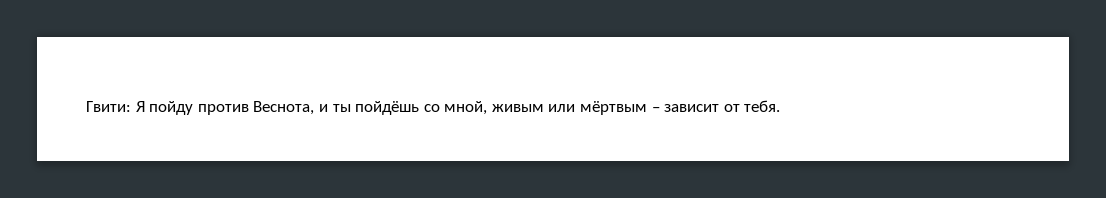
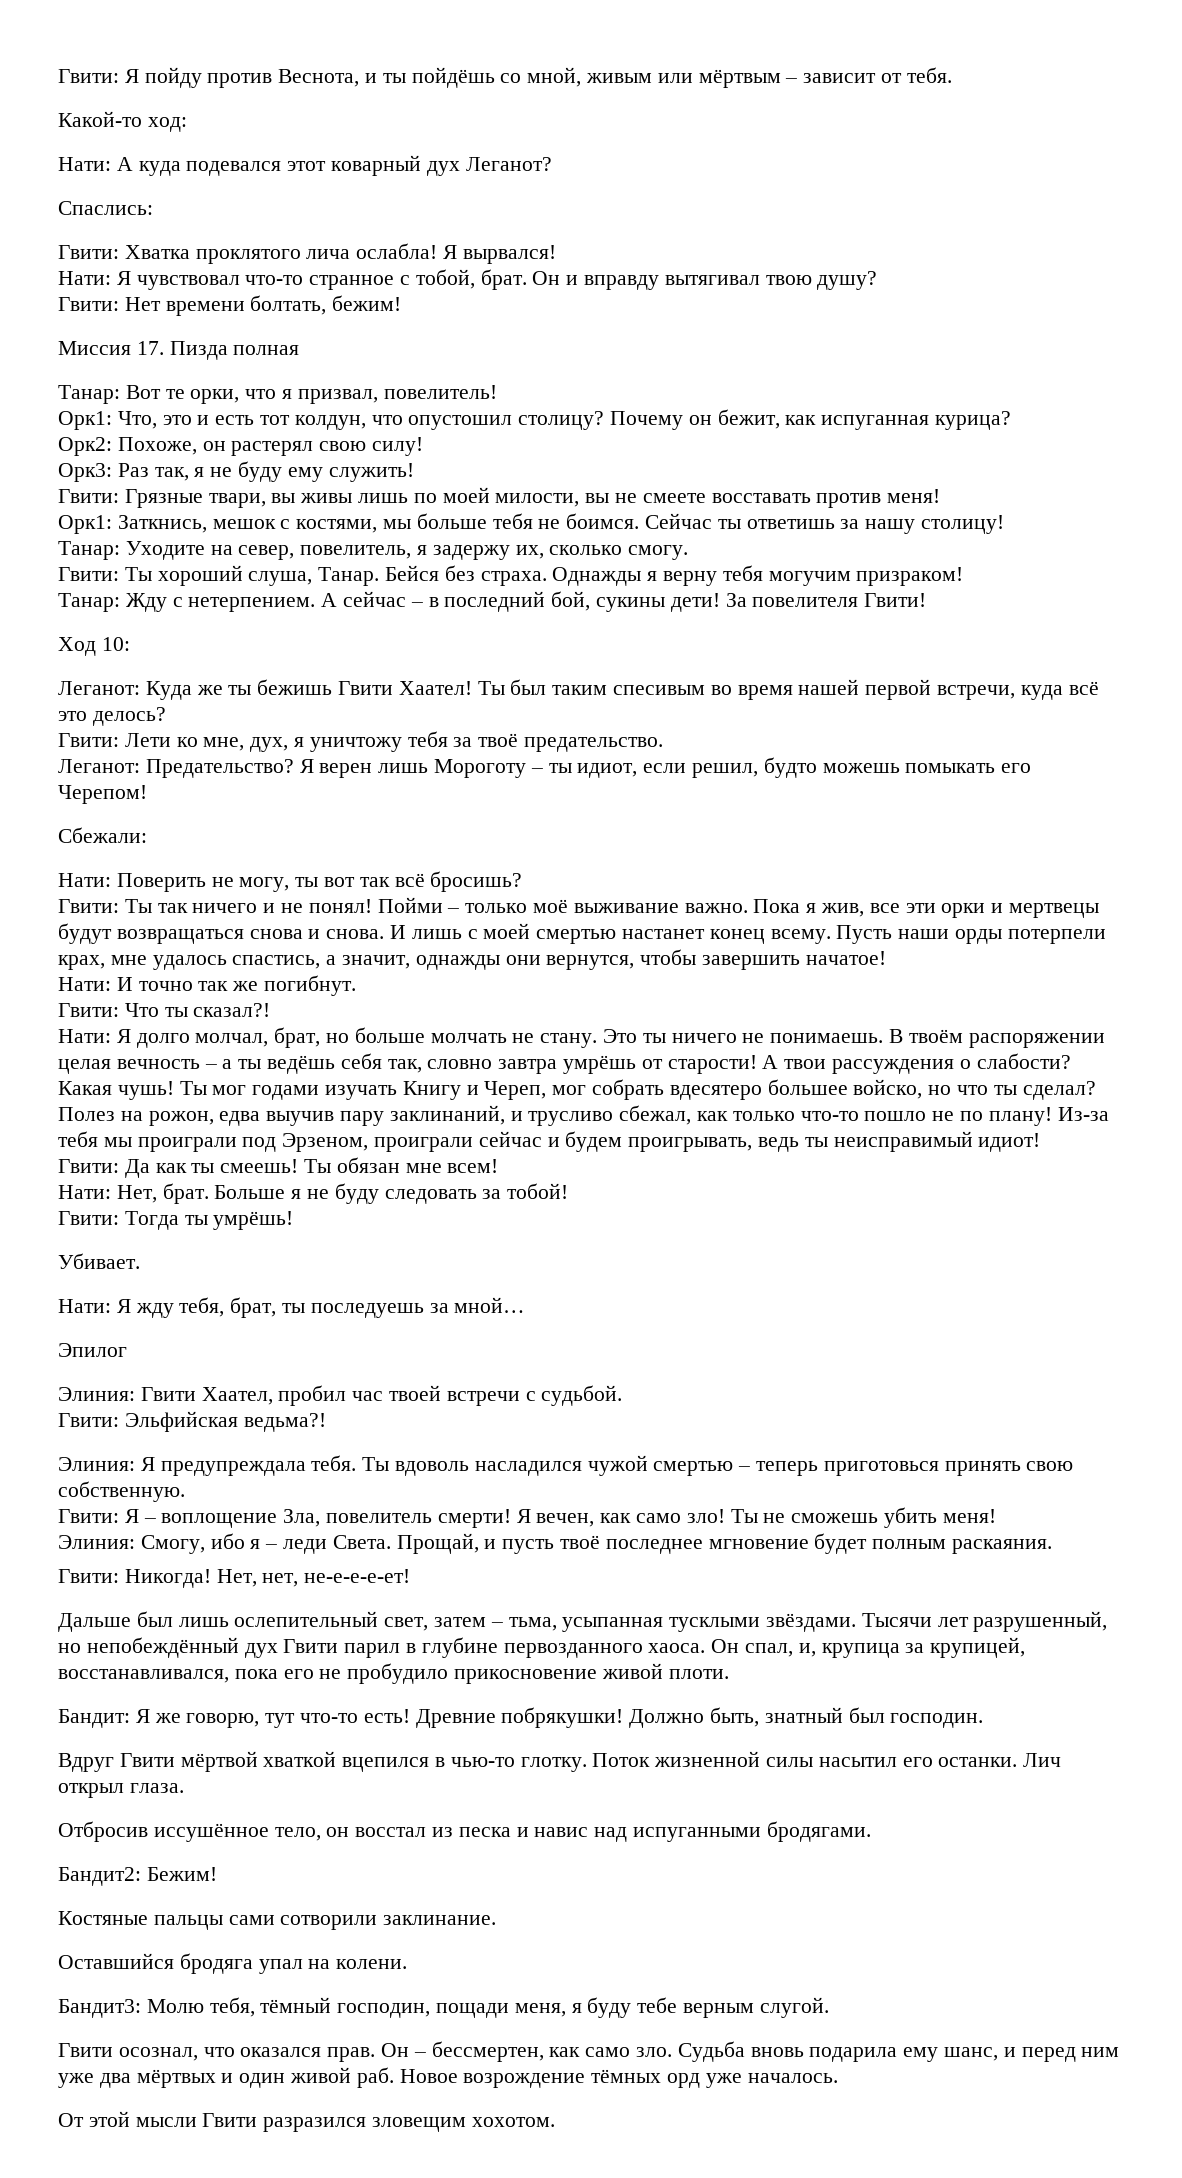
(781, 106) none -> [58,111,187,132] [58,155,552,176] [58,201,153,215] [58,243,556,264] [58,269,878,290] [58,295,402,316] [58,341,300,360] [58,385,497,404] [58,409,1012,430] [58,437,424,456] [58,461,414,482] [58,487,941,508] [58,513,1005,534] [58,541,689,560] [58,565,964,586] [58,591,927,612] [58,637,130,656] [58,679,1099,700] [58,707,166,726] [58,731,664,752] [58,757,1032,778] [58,785,147,804] [58,827,147,843] [58,871,523,892] [58,897,1100,918] [58,923,1106,944] [58,949,886,970] [58,975,357,996] [58,1003,271,1017] [58,1027,1105,1048] [58,1053,1071,1074] [58,1079,1096,1100] [58,1105,1109,1126] [58,1131,1041,1152] [58,1157,499,1178] [58,1183,569,1204] [58,1211,294,1230] [58,1253,140,1269] [58,1297,526,1318] [58,1343,127,1357] [58,1385,623,1406] [58,1411,326,1432] [58,1455,1074,1476] [58,1481,185,1502] [58,1507,996,1528] [58,1533,1053,1554] [58,1569,411,1588] [58,1611,1108,1632] [58,1637,1026,1658] [58,1663,729,1684] [58,1707,984,1728] [58,1751,1062,1772] [58,1783,184,1798] [58,1821,871,1842] [58,1867,217,1886] [58,1911,497,1930] [58,1953,408,1974] [58,1997,829,2018] [58,2041,1120,2062] [58,2067,838,2088] [58,2111,555,2132] // Какой-то ход: // Нати: А куда подевался этот коварный дух Леганот? // Спаслись: // Гвити: Хватка проклятого лича ослабла! Я вырвался! // Нати: Я чувствовал что-то странное с тобой, брат. Он и вправду вытягивал твою душу? // Гвити: Нет времени болтать, бежим! // Миссия 17. Пизда полная // Танар: Вот те орки, что я призвал, повелитель! // Орк1: Что, это и есть тот колдун, что опустошил столицу? Почему он бежит, как испуганная курица? // Орк2: Похоже, он растерял свою силу! // Орк3: Раз так, я не буду ему служить! // Гвити: Грязные твари, вы живы лишь по моей милости, вы не смеете восставать против меня! // Орк1: Заткнись, мешок с костями, мы больше тебя не боимся. Сейчас ты ответишь за нашу столицу! // Танар: Уходите на север, повелитель, я задержу их, сколько смогу. // Гвити: Ты хороший слуша, Танар. Бейся без страха. Однажды я верну тебя могучим призраком! // Танар: Жду с нетерпением. А сейчас – в последний бой, сукины дети! За повелителя Гвити! // Ход 10: // Леганот: Куда же ты бежишь Гвити Хаател! Ты был таким спесивым во время нашей первой встречи, куда всё это делось? // Гвити: Лети ко мне, дух, я уничтожу тебя за твоё предательство. // Леганот: Предательство? Я верен лишь Мороготу – ты идиот, если решил, будто можешь помыкать его Черепом! // Сбежали: // Нати: Поверить не могу, ты вот так всё бросишь? // Гвити: Ты так ничего и не понял! Пойми – только моё выживание важно. Пока я жив, все эти орки и мертвецы будут возвращаться снова и снова. И лишь с моей смертью настанет конец всему. Пусть наши орды потерпели крах, мне удалось спастись, а значит, однажды они вернутся, чтобы завершить начатое! // Нати: И точно так же погибнут. // Гвити: Что ты сказал?! // Нати: Я долго молчал, брат, но больше молчать не стану. Это ты ничего не понимаешь. В твоём распоряжении целая вечность – а ты ведёшь себя так, словно завтра умрёшь от старости! А твои рассуждения о слабости? Какая чушь! Ты мог годами изучать Книгу и Череп, мог собрать вдесятеро большее войско, но что ты сделал? Полез на рожон, едва выучив пару заклинаний, и трусливо сбежал, как только что-то пошло не по плану! Из-за тебя мы проиграли под Эрзеном, проиграли сейчас и будем проигрывать, ведь ты неисправимый идиот! // Гвити: Да как ты смеешь! Ты обязан мне всем! // Нати: Нет, брат. Больше я не буду следовать за тобой! // Гвити: Тогда ты умрёшь! // Убивает. // Нати: Я жду тебя, брат, ты последуешь за мной… // Эпилог // Элиния: Гвити Хаател, пробил час твоей встречи с судьбой. // Гвити: Эльфийская ведьма?! // Элиния: Я предупреждала тебя. Ты вдоволь насладился чужой смертью – теперь приготовься принять свою собственную. // Гвити: Я – воплощение Зла, повелитель смерти! Я вечен, как само зло! Ты не сможешь убить меня! // Элиния: Смогу, ибо я – леди Света. Прощай, и пусть твоё последнее мгновение будет полным раскаяния. // Гвити: Никогда! Нет, нет, не-е-е-е-ет! // Дальше был лишь ослепительный свет, затем – тьма, усыпанная тусклыми звёздами. Тысячи лет разрушенный, но непобеждённый дух Гвити парил в глубине первозданного хаоса. Он спал, и, крупица за крупицей, восстанавливался, пока его не пробудило прикосновение живой плоти. // Бандит: Я же говорю, тут что-то есть! Древние побрякушки! Должно быть, знатный был господин. // Вдруг Гвити мёртвой хваткой вцепился в чью-то глотку. Поток жизненной силы насытил его останки. Лич открыл глаза. // Отбросив иссушённое тело, он восстал из песка и навис над испуганными бродягами. // Бандит2: Бежим! // Костяные пальцы сами сотворили заклинание. // Оставшийся бродяга упал на колени. // Бандит3: Молю тебя, тёмный господин, пощади меня, я буду тебе верным слугой. // Гвити осознал, что оказался прав. Он – бессмертен, как само зло. Судьба вновь подарила ему шанс, и перед ним уже два мёртвых и один живой раб. Новое возрождение тёмных орд уже началось. // От этой мысли Гвити разразился зловещим хохотом.

